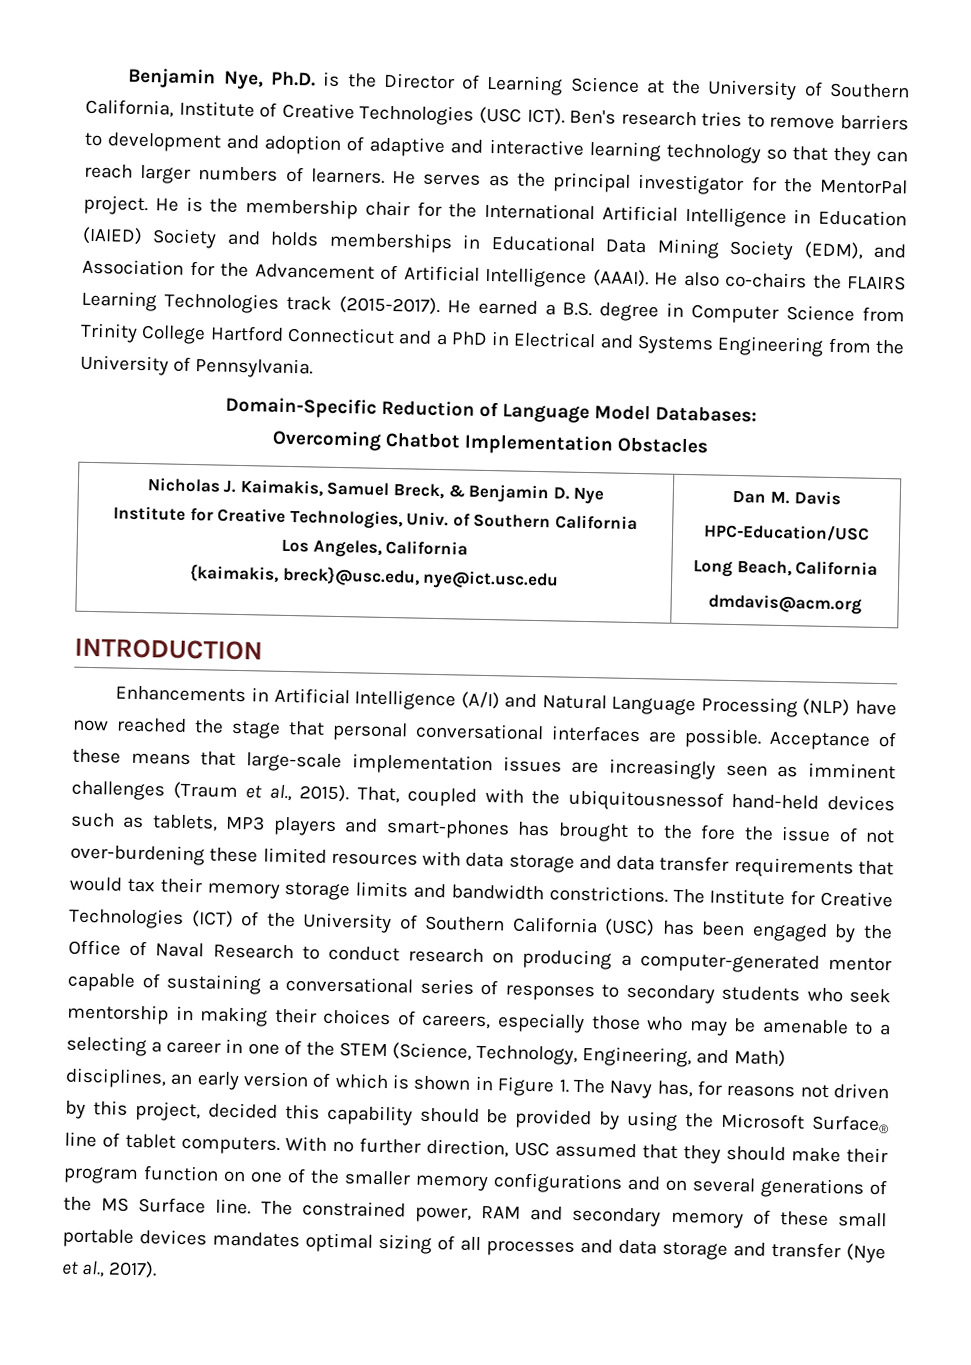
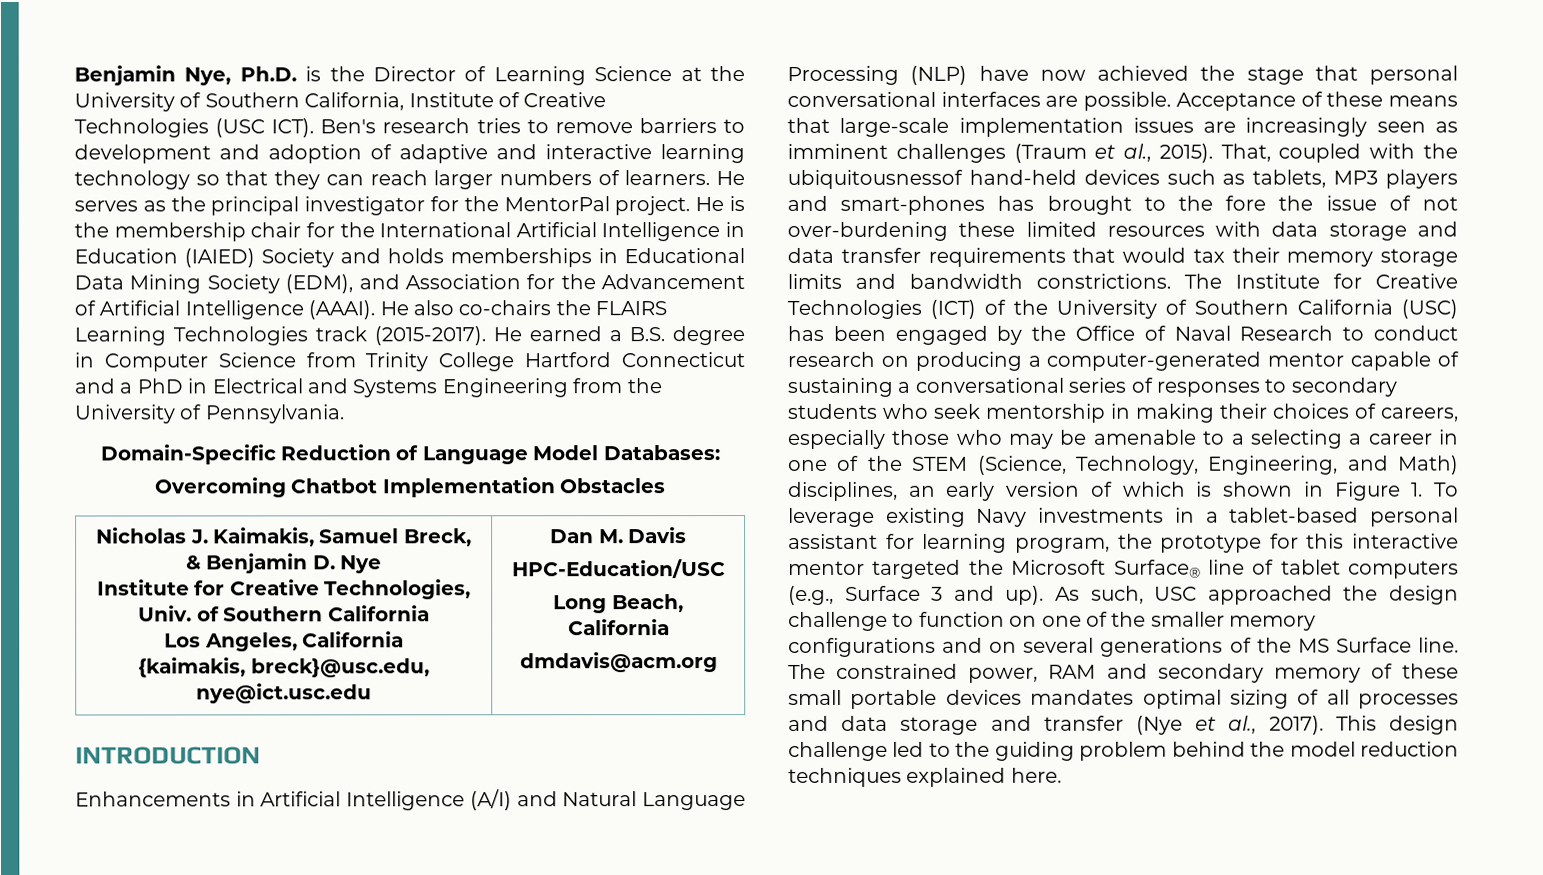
[116,717,187,733] reached -> [1097,65,1189,81] achieved
[572,1078,890,1100] [65,1100,679,1131] The Navy has, for reasons not driven by this project, decided this capability should be provided by using -> [1434,482,1459,497] [788,507,1459,527] [788,533,1459,553] [788,559,962,579] To leverage existing Navy investments in a tablet-based personal assistant for learning program, the prototype for this interactive mentor targeted
[181,1135,888,1164] [63,1166,139,1185] computers. With no further direction, USC assumed that they should make their program -> [1348,560,1459,579] [788,585,1459,605] [788,611,915,631] computers (e.g., Surface 3 and up). As such, USC approached the design challenge to
(158, 1269) none -> [1335,715,1459,735] [788,741,1459,761] [788,767,1062,787] This design challenge led to the guiding problem behind the model reduction techniques explained here.

